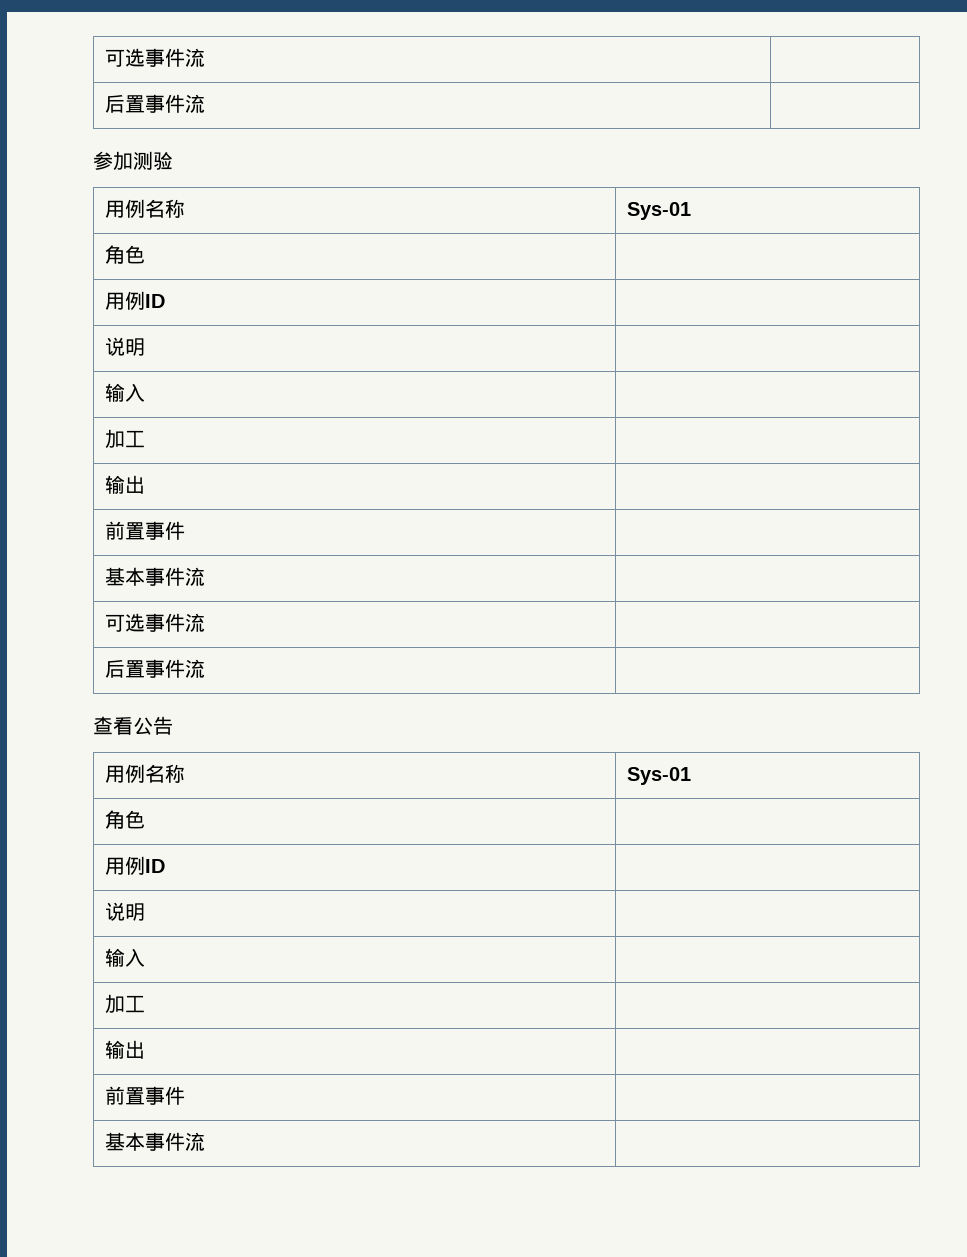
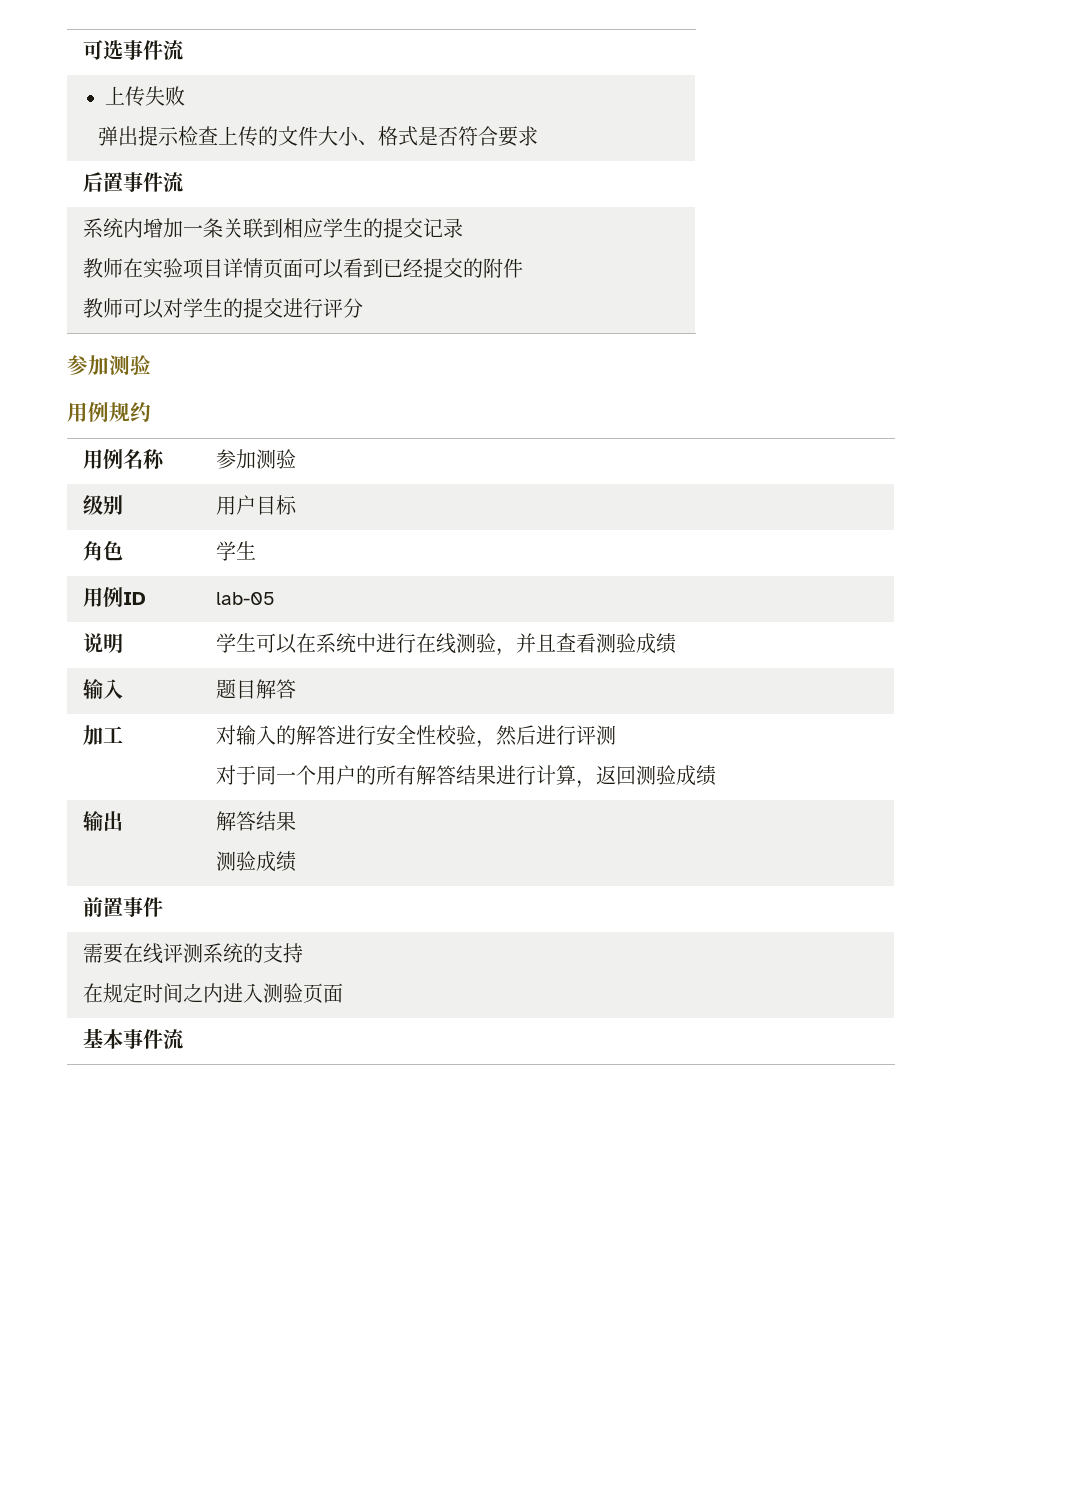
[104,48,205,67] [104,94,205,113] [93,151,173,171] [104,199,185,218] [626,202,691,220] [104,245,145,264] [104,291,165,310] [104,337,145,356] [104,383,145,402] [104,429,145,449] [104,475,145,494] [104,521,185,540] [104,567,205,586] [104,613,205,632] [104,659,205,678] [93,716,173,735] [104,764,185,783] [626,767,691,785] [104,810,145,829] [104,856,165,875] [104,902,145,921] [104,948,145,967] [104,994,145,1014] [104,1040,145,1059] [104,1086,185,1105] [104,1132,205,1151] 可选事件流 | // 后置事件流 | // 参加测验 // 用例名称 | Sys-01 // 角色 | // 用例ID | // 说明 | // 输入 | // 加工 | // 输出 | // 前置事件 | // 基本事件流 | // 可选事件流 | // 后置事件流 | // 查看公告 // 用例名称 | Sys-01 // 角色 | // 用例ID | // 说明 | // 输入 | // 加工 | // 输出 | // 前置事件 | // 基本事件流 | -> [82,40,184,60] [104,86,185,106] [98,126,539,147] [82,172,184,192] [82,218,463,238] [82,258,523,279] [82,298,363,319] [67,355,151,375] [67,401,151,422] [82,448,165,469] [215,449,296,469] [82,495,123,515] [215,495,297,515] [82,541,123,561] [215,541,256,561] [82,586,146,607] [215,592,275,605] [82,633,123,653] [215,633,676,656] [82,678,123,699] [215,679,296,699] [82,725,123,745] [215,725,616,748] [215,765,716,788] [82,810,123,831] [215,811,296,831] [215,851,296,872] [82,897,163,917] [82,943,303,964] [82,983,343,1003] [82,1028,184,1049] 可选事件流 // 上传失败 // 弹出提示检查上传的文件大小、格式是否符合要求 // 后置事件流 // 系统内增加一条关联到相应学生的提交记录 // 教师在实验项目详情页面可以看到已经提交的附件 // 教师可以对学生的提交进行评分 // 参加测验 // 用例规约 // 用例名称 | 参加测验 // 级别 | 用户目标 // 角色 | 学生 // 用例ID | lab-05 // 说明 | 学生可以在系统中进行在线测验，并且查看测验成绩 // 输入 | 题目解答 // 加工 | 对输入的解答进行安全性校验，然后进行评测 // 对于同一个用户的所有解答结果进行计算，返回测验成绩 // 输出 | 解答结果 // 测验成绩 // 前置事件 // 需要在线评测系统的支持 // 在规定时间之内进入测验页面 // 基本事件流

